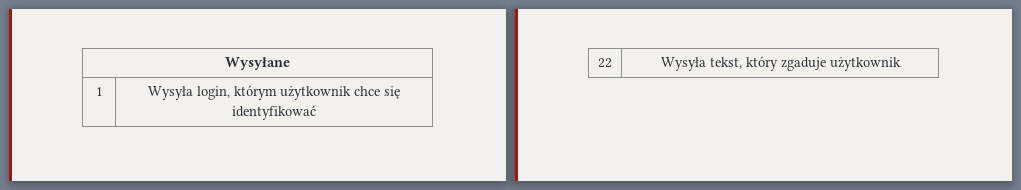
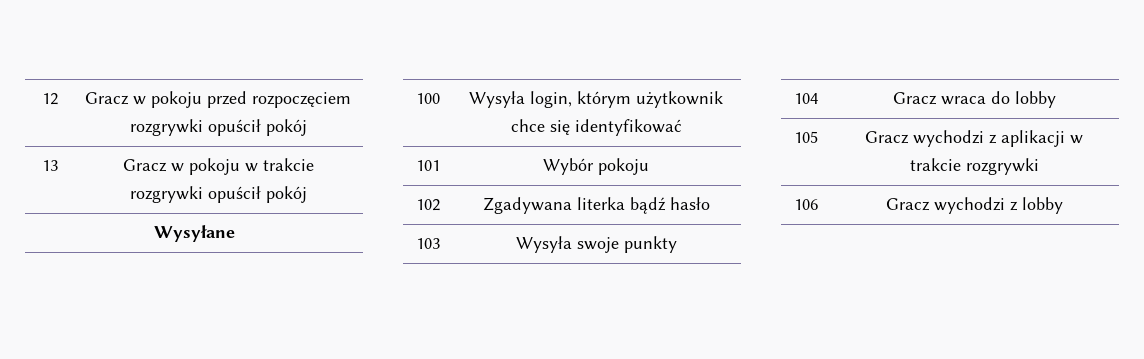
(225, 63) none -> [41,93,58,105] [85,91,351,108] [129,119,307,136] [41,160,58,171] [122,158,314,175] [129,186,307,203] 12 | Gracz w pokoju przed rozpoczęciem rozgrywki opuścił pokój // 13 | Gracz w pokoju w trakcie rozgrywki opuścił pokój //
[95,87,103,96] 1 -> [415,93,440,104] 100
[598,58,612,68] [660,56,901,71] 22 | Wysyła tekst, który zgaduje użytkownik -> [415,160,440,171] [543,158,649,175] [415,199,440,211] [482,197,710,214] [415,238,440,249] [515,236,677,253] [793,93,818,104] [892,91,1056,108] [793,131,818,143] [865,130,1083,147] [909,158,1039,175] [793,199,818,210] [885,197,1063,214] 101 | Wybór pokoju // 102 | Zgadywana literka bądź hasło // 103 | Wysyła swoje punkty // 104 | Gracz wraca do lobby // 105 | Gracz wychodzi z aplikacji w trakcie rozgrywki // 106 | Gracz wychodzi z lobby

